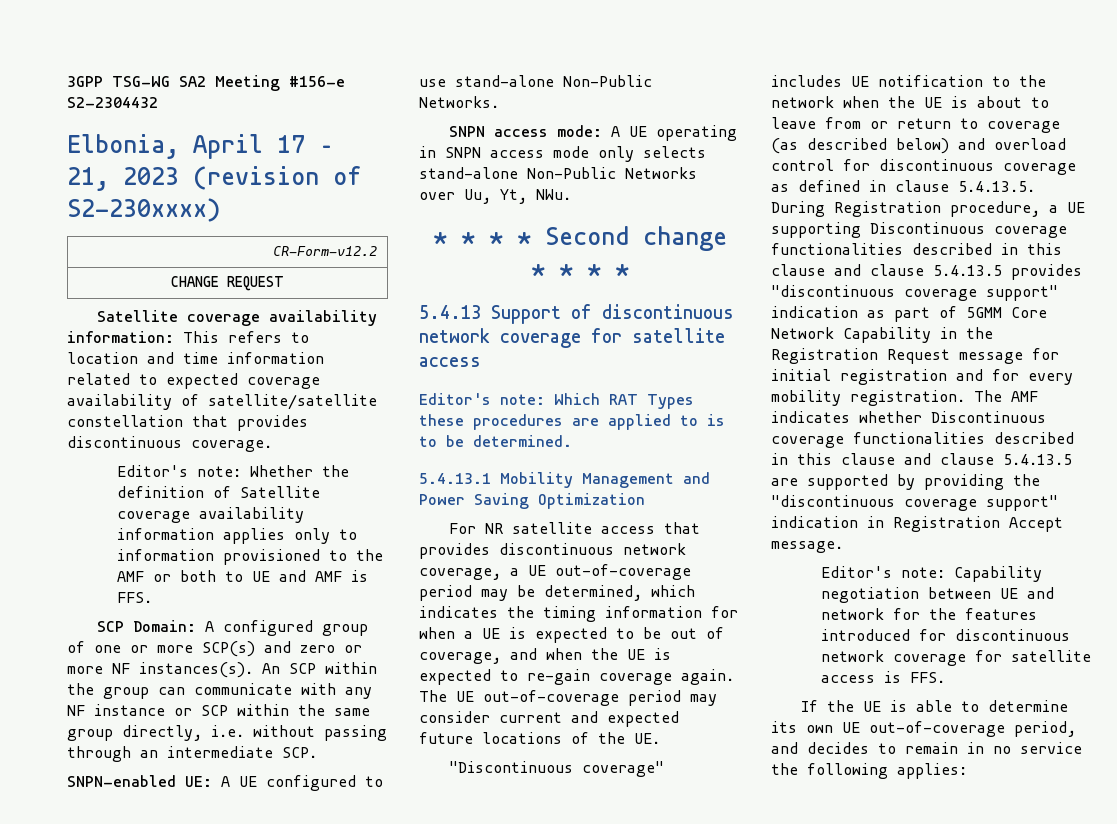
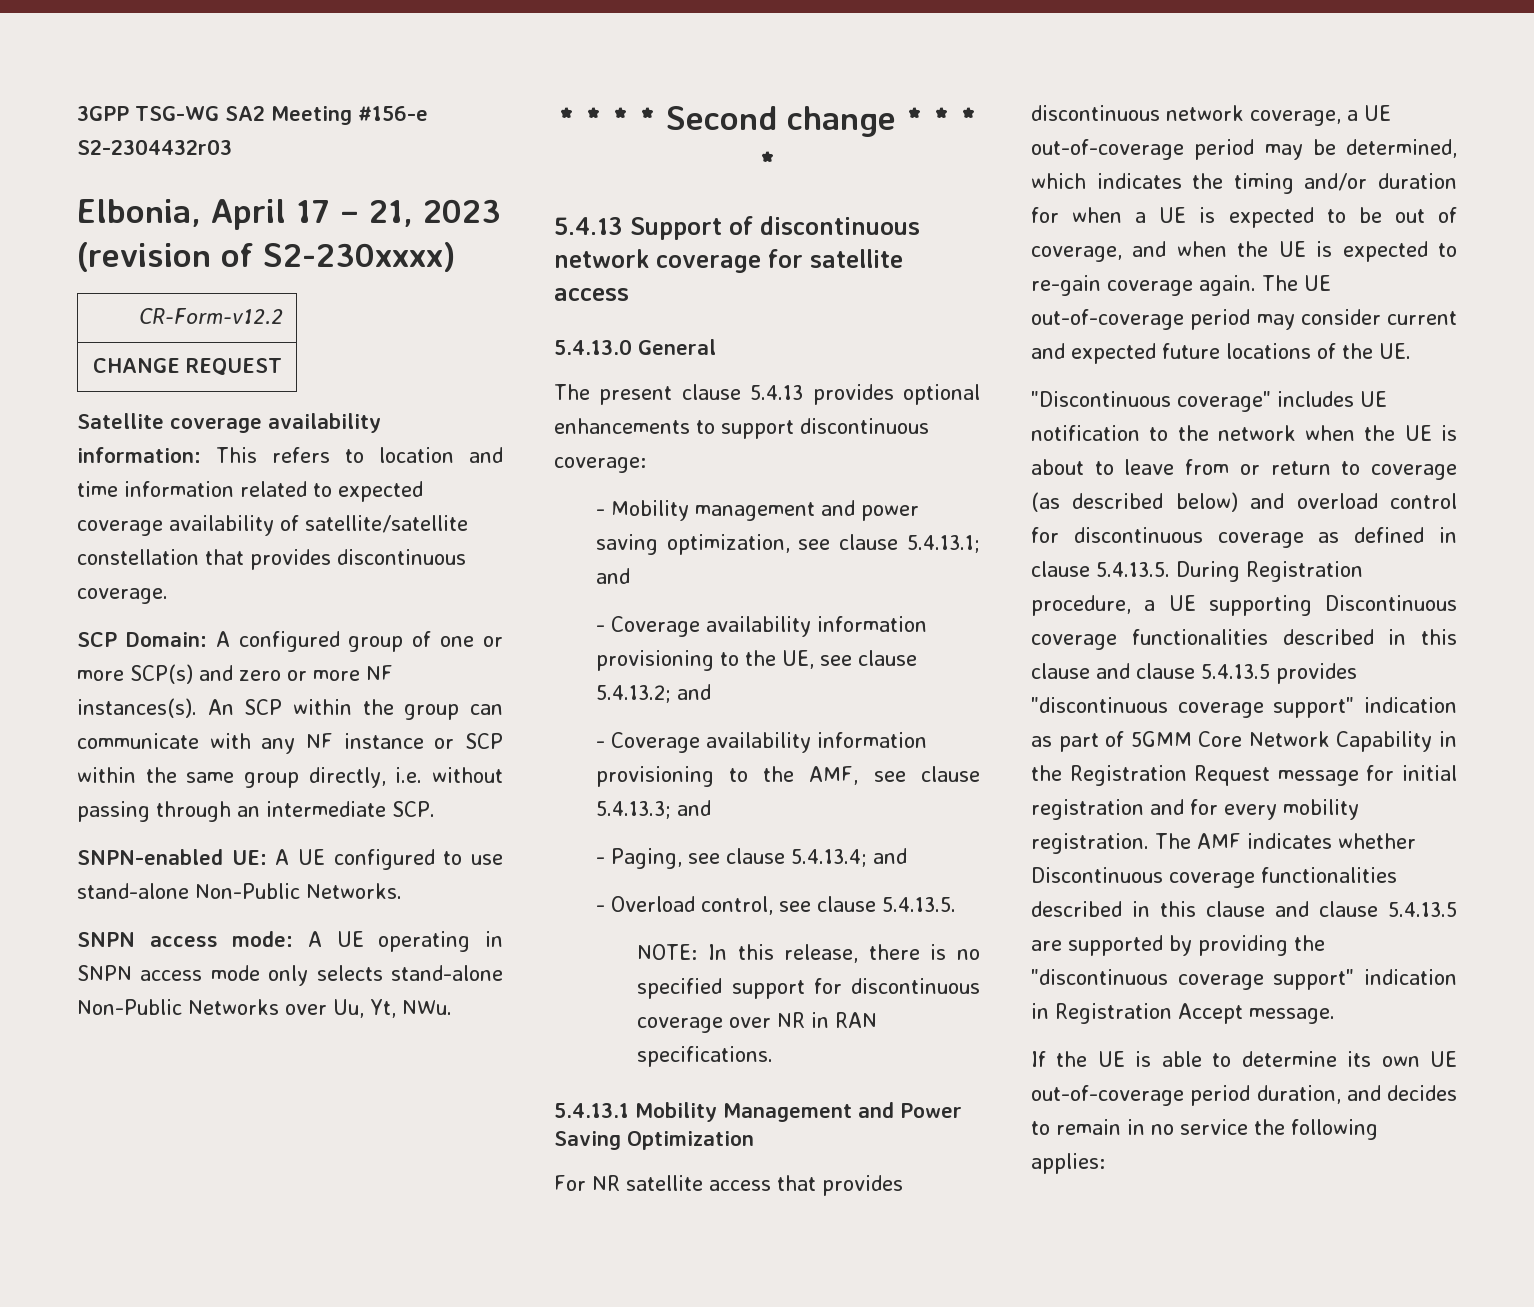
[67,97,158,108] S2-2304432 -> [77,139,232,155] S2-2304432r03
[116,465,349,477] [116,486,320,498] [116,507,304,523] [116,528,357,544] [116,549,383,565] [116,570,368,582] [116,592,152,603] // Editor's note: Whether the definition of Satellite coverage availability information applies only to information provisioned to the AMF or both to UE and AMF is FFS. -> (168, 596) none
[419,393,694,409] [419,414,725,430] [419,435,572,447] Editor's note: Which RAT Types these procedures are applied to is to be determined. -> [554,339,716,355] [554,384,980,405] [554,418,929,439] [554,457,646,473] [595,500,919,521] [595,534,980,555] [595,568,630,584] [595,616,927,637] [595,650,917,671] [595,684,711,703] [595,732,927,753] [595,766,980,787] [595,800,711,819] [595,848,907,869] [595,896,956,915] [637,944,980,963] [637,978,980,999] [637,1012,878,1033] [637,1046,774,1067] 5.4.13.0 General // The present clause 5.4.13 provides optional enhancements to support discontinuous coverage: // - Mobility management and power saving optimization, see clause 5.4.13.1; and // - Coverage availability information provisioning to the UE, see clause 5.4.13.2; and // - Coverage availability information provisioning to the AMF, see clause 5.4.13.3; and // - Paging, see clause 5.4.13.4; and // - Overload control, see clause 5.4.13.5. // NOTE: In this release, there is no specified support for discontinuous coverage over NR in RAN specifications.
[605,606,702,618] information -> [1304,173,1457,191] and/or duration
[820,566,1042,582] [820,587,1054,603] [820,608,1037,620] [820,629,1070,641] [820,650,1091,666] [820,671,945,683] // Editor's note: Capability negotiation between UE and network for the features introduced for discontinuous network coverage for satellite access is FFS. -> (1335, 1016) none
[1014,721,1076,737] period, -> [1190,1085,1341,1106] period duration,

